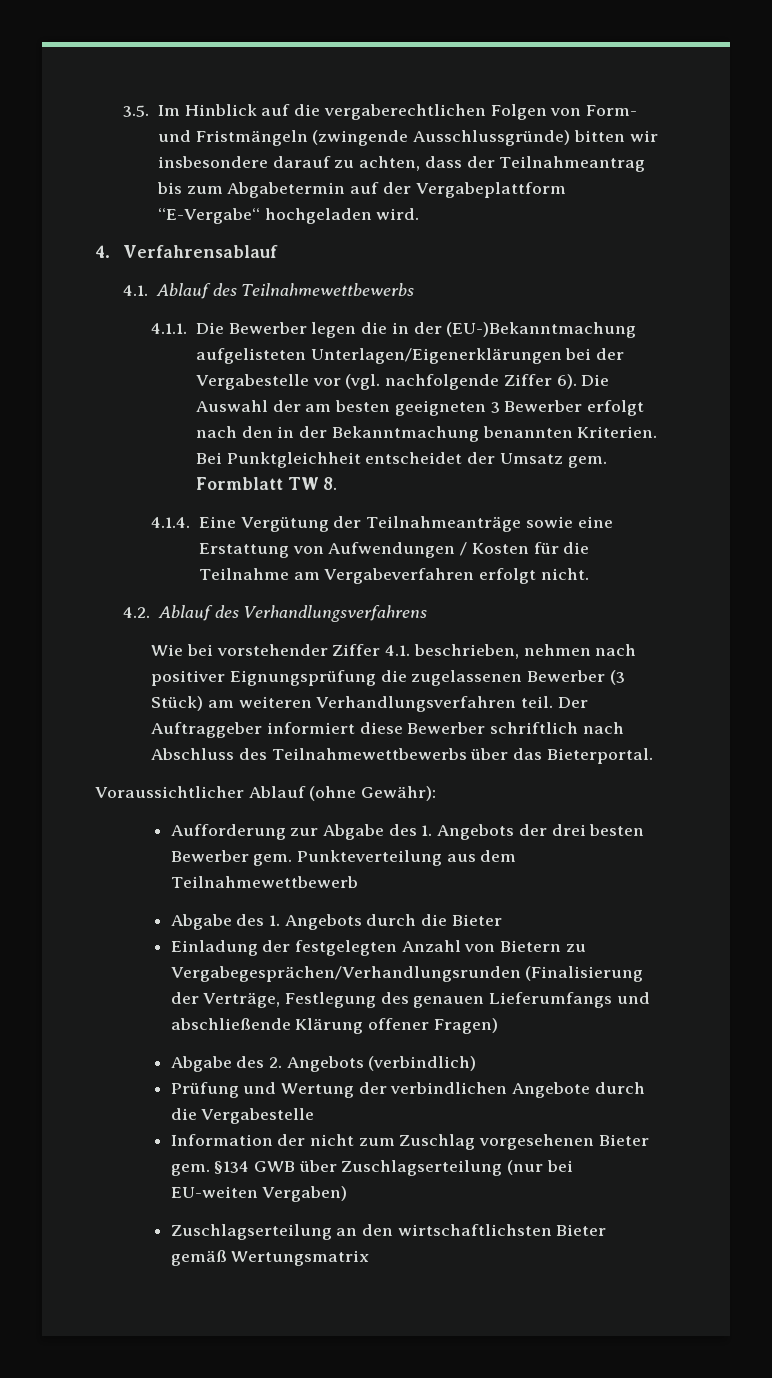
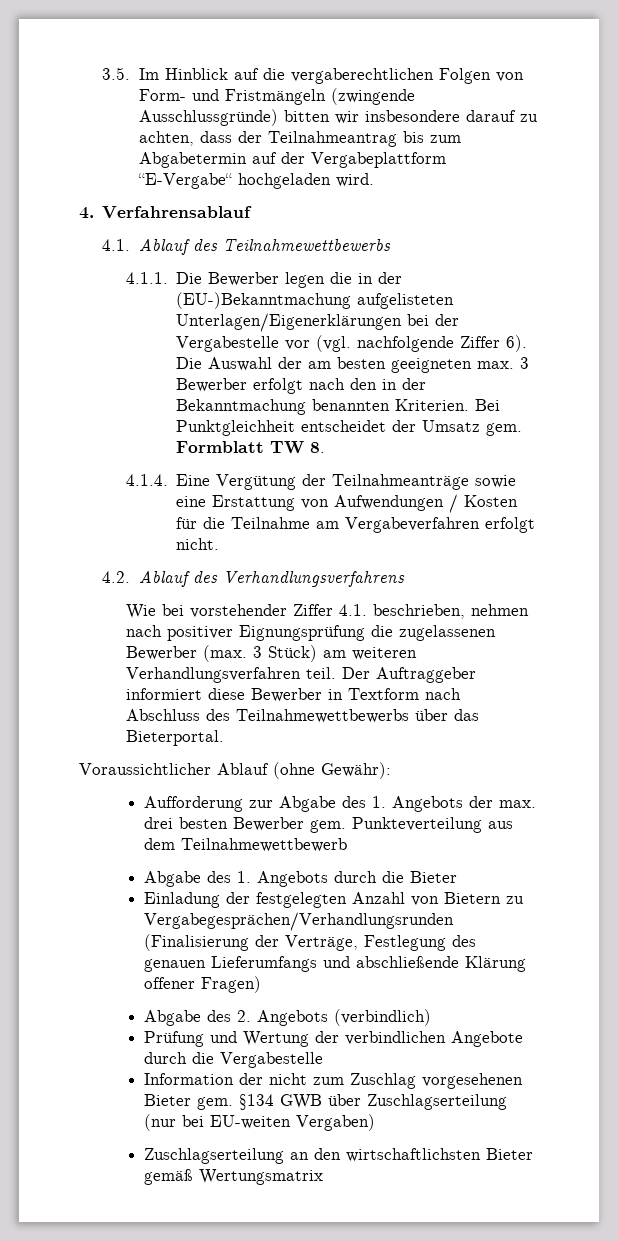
(486, 408) none -> [476,361,514,369] max.
[609,670,625,685] (3 -> [202,645,262,662] (max. 3
[490,722,579,734] schriftlich -> [327,688,419,700] in Textform
(547, 830) none -> [498,800,536,808] max.

